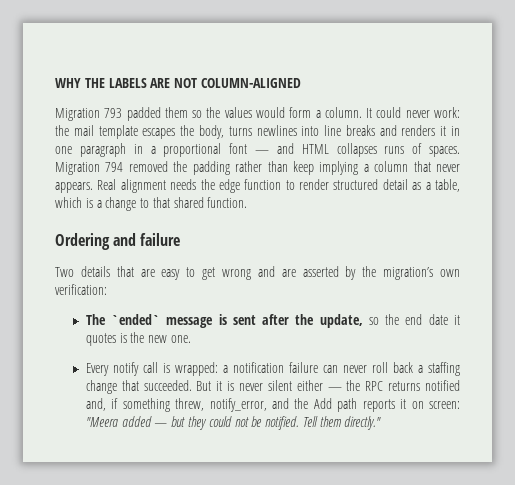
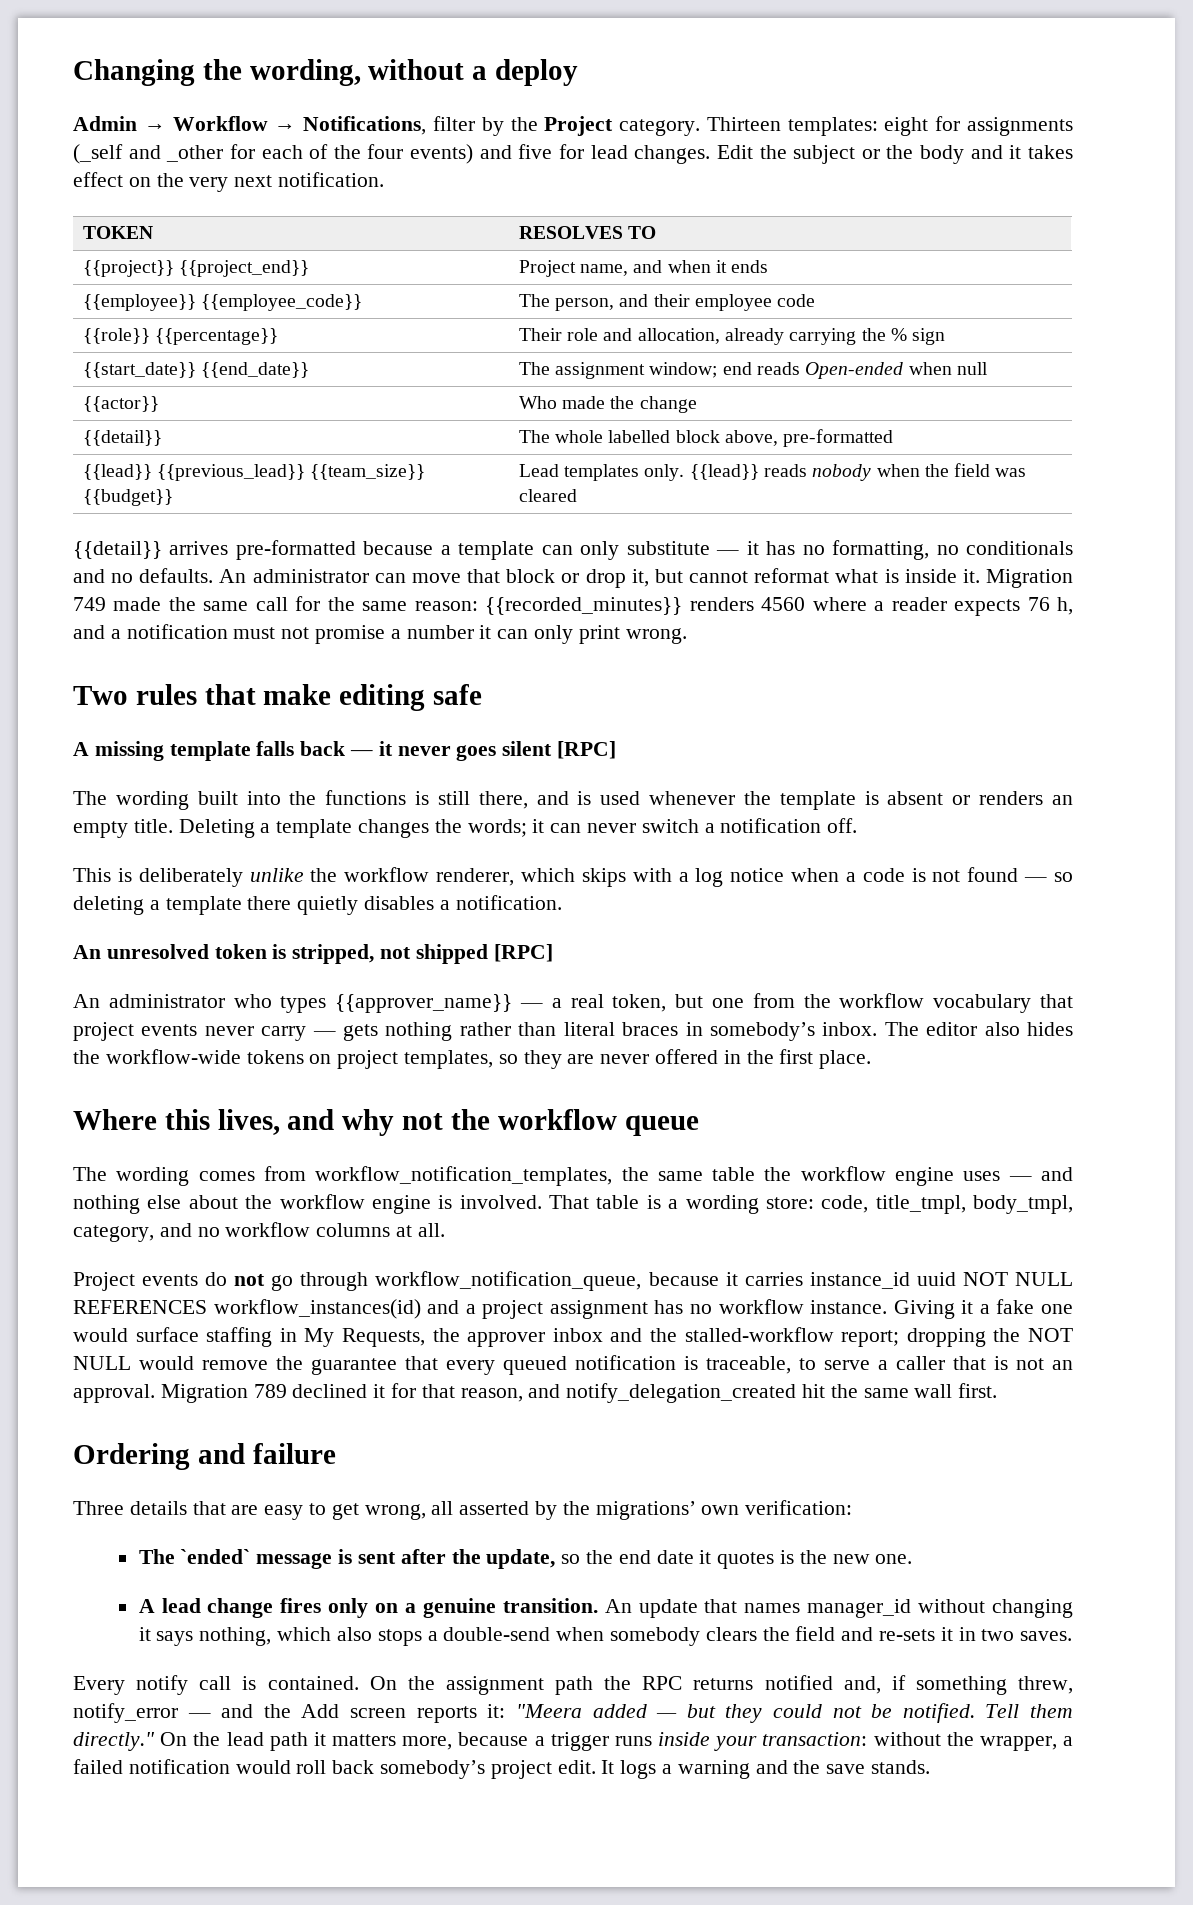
[55,78,301,88] [55,107,460,121] [55,125,460,139] [55,143,460,157] [55,161,461,175] [55,179,460,193] [55,197,248,211] WHY THE LABELS ARE NOT COLUMN-ALIGNED // Migration 793 padded them so the values would form a column. It could never work: the mail template escapes the body, turns newlines into line breaks and renders it in one paragraph in a proportional font — and HTML collapses runs of spaces. Migration 794 removed the padding rather than keep implying a column that never appears. Real alignment needs the edge function to render structured detail as a table, which is a change to that shared function. -> [73,59,579,86] [73,116,1074,136] [73,144,1073,164] [73,172,385,192] [82,226,153,239] [518,226,657,239] [82,260,310,277] [518,260,769,277] [82,294,363,311] [518,294,816,311] [82,328,279,345] [518,328,946,345] [82,362,310,378] [518,362,988,379] [82,396,159,412] [518,396,697,413] [82,430,162,446] [518,429,894,447] [82,464,426,481] [82,489,173,506] [518,463,1027,481] [518,489,577,502] [73,540,1073,560] [73,568,1073,588] [73,596,1073,616] [73,624,687,644] [73,684,483,711] [73,741,617,761] [73,790,1074,810] [73,818,858,838] [73,867,1074,887] [73,895,562,915] [73,944,553,964] [73,993,1073,1013] [73,1022,1073,1041] [73,1049,872,1069] [73,1109,699,1136] [73,1166,1073,1186] [73,1194,1073,1214] [73,1222,445,1242] [73,1271,1073,1291] [73,1299,1073,1319] [73,1327,1074,1347] [73,1355,1073,1375] [73,1383,998,1403] Changing the wording, without a deploy // Admin → Workflow → Notifications, filter by the Project category. Thirteen templates: eight for assignments (_self and _other for each of the four events) and five for lead changes. Edit the subject or the body and it takes effect on the very next notification. // TOKEN | RESOLVES TO // {{project}} {{project_end}} | Project name, and when it ends // {{employee}} {{employee_code}} | The person, and their employee code // {{role}} {{percentage}} | Their role and allocation, already carrying the % sign // {{start_date}} {{end_date}} | The assignment window; end reads Open-ended when null // {{actor}} | Who made the change // {{detail}} | The whole labelled block above, pre-formatted // {{lead}} {{previous_lead}} {{team_size}} {{budget}} | Lead templates only. {{lead}} reads nobody when the field was cleared // {{detail}} arrives pre-formatted because a template can only substitute — it has no formatting, no conditionals and no defaults. An administrator can move that block or drop it, but cannot reformat what is inside it. Migration 749 made the same call for the same reason: {{recorded_minutes}} renders 4560 where a reader expects 76 h, and a notification must not promise a number it can only print wrong. // Two rules that make editing safe // A missing template falls back — it never goes silent [RPC] // The wording built into the functions is still there, and is used whenever the template is absent or renders an empty title. Deleting a template changes the words; it can never switch a notification off. // This is deliberately unlike the workflow renderer, which skips with a log notice when a code is not found — so deleting a template there quietly disables a notification. // An unresolved token is stripped, not shipped [RPC] // An administrator who types {{approver_name}} — a real token, but one from the workflow vocabulary that project events never carry — gets nothing rather than literal braces in somebody’s inbox. The editor also hides the workflow-wide tokens on project templates, so they are never offered in the first place. // Where this lives, and why not the workflow queue // The wording comes from workflow_notification_templates, the same table the workflow engine uses — and nothing else about the workflow engine is involved. That table is a wording store: code, title_tmpl, body_tmpl, category, and no workflow columns at all. // Project events do not go through workflow_notification_queue, because it carries instance_id uuid NOT NULL REFERENCES workflow_instances(id) and a project assignment has no workflow instance. Giving it a fake one would surface staffing in My Requests, the approver inbox and the stalled-workflow report; dropping the NOT NULL would remove the guarantee that every queued notification is traceable, to serve a caller that is not an approval. Migration 789 declined it for that reason, and notify_delegation_created hit the same wall first.
[55,267,74,277] Two -> [73,1501,124,1515] Three
[222,266,296,280] wrong and are -> [364,1501,454,1520] wrong, all
[383,267,434,280] migration’s -> [595,1501,696,1520] migrations’
[85,362,461,376] [85,380,342,394] Every notify call is wrapped: a notification failure can never roll back a staffing change that succeeded. But it is never silent either — -> [138,1598,1073,1618] [138,1626,1073,1646] [73,1675,593,1695] A lead change fires only on a genuine transition. An update that names manager_id without changing it says nothing, which also stops a double-send when somebody clears the field and re-sets it in two saves. // Every notify call is contained. On the assignment path
[209,398,267,412] notify_error, -> [73,1703,211,1723] notify_error —
[337,398,460,412] path reports it on screen: -> [350,1704,506,1723] screen reports it:
(382, 423) none -> [160,1732,1073,1751] [73,1759,931,1779] On the lead path it matters more, because a trigger runs inside your transaction: without the wrapper, a failed notification would roll back somebody’s project edit. It logs a warning and the save stands.

